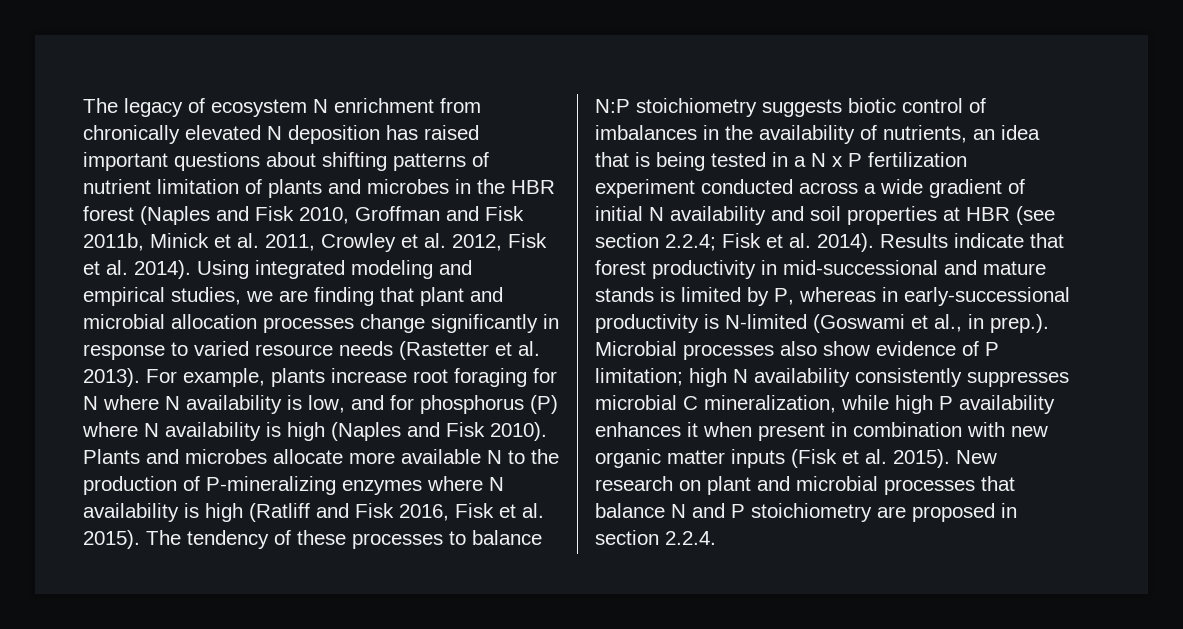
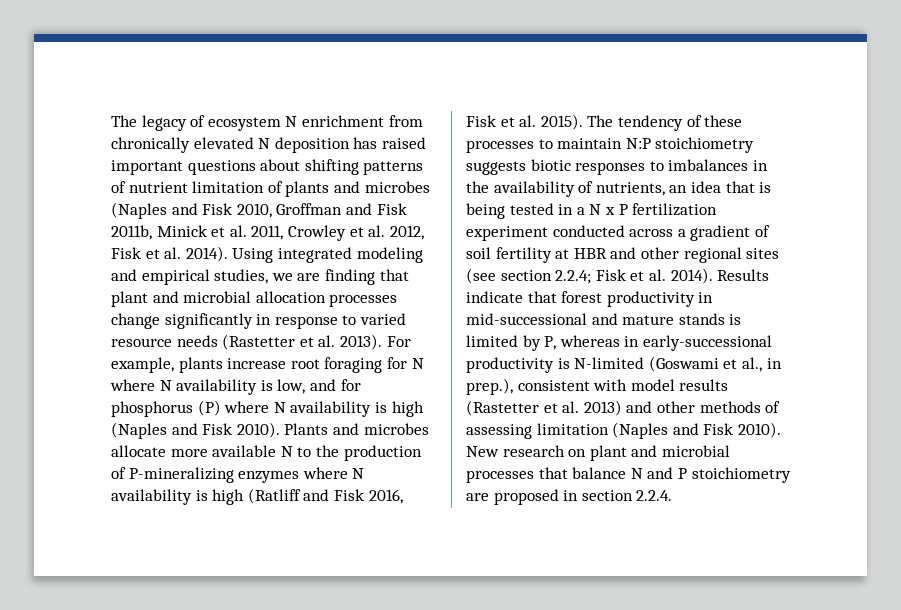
[455,179,555,194] [83,206,134,221] in the HBR forest -> (430, 187) none
[472,530,542,545] balance -> [557,138,623,149] maintain
[902,98,986,113] control of -> [575,161,664,175] responses to
[880,179,923,194] wide -> (686, 233) none
[595,206,1010,225] initial N availability and soil properties at HBR -> [466,247,780,263] soil fertility at HBR and other regional sites
[990,314,1049,333] [595,341,999,360] [595,368,1069,387] [595,395,1055,414] [595,422,1048,441] [595,449,950,468] prep.). Microbial processes also show evidence of P limitation; high N availability consistently suppresses microbial C mineralization, while high P availability enhances it when present in combination with new organic matter inputs (Fisk et al. 2015). -> [466,378,729,395] [466,400,781,416] [466,422,781,439] prep.), consistent with model results (Rastetter et al. 2013) and other methods of assessing limitation (Naples and Fisk 2010).

